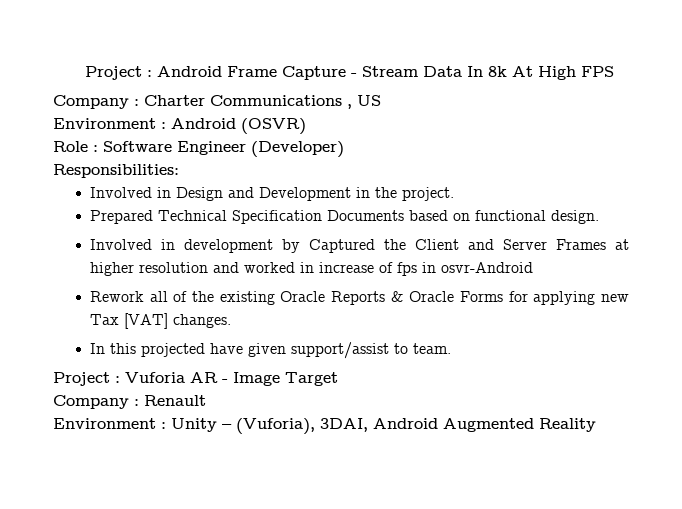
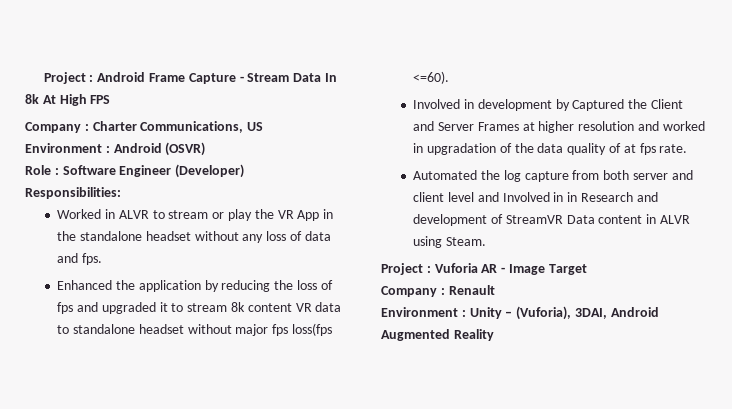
[210,95,352,109] Communications , -> [140,121,244,133] Communications,
[90,187,455,201] [90,210,600,224] Involved in Design and Development in the project. // Prepared Technical Specification Documents based on functional design. -> [57,209,334,221] [57,231,331,243] [57,253,103,265] [57,280,333,292] [57,302,342,314] [57,323,333,336] [413,71,450,84] Worked in ALVR to stream or play the VR App in the standalone headset without any loss of data and fps. // Enhanced the application by reducing the loss of fps and upgraded it to stream 8k content VR data to standalone headset without major fps loss(fps <=60).
[319,262,534,276] [90,291,629,305] [90,313,232,329] [90,342,452,359] increase of fps in osvr-Android // Rework all of the existing Oracle Reports & Oracle Forms for applying new Tax [VAT] changes. // In this projected have given support/assist to team. -> [427,143,688,155] [413,170,693,182] [413,192,658,202] [413,214,691,226] [413,236,487,248] upgradation of the data quality of at fps rate. // Automated the log capture from both server and client level and Involved in in Research and development of StreamVR Data content in ALVR using Steam.

